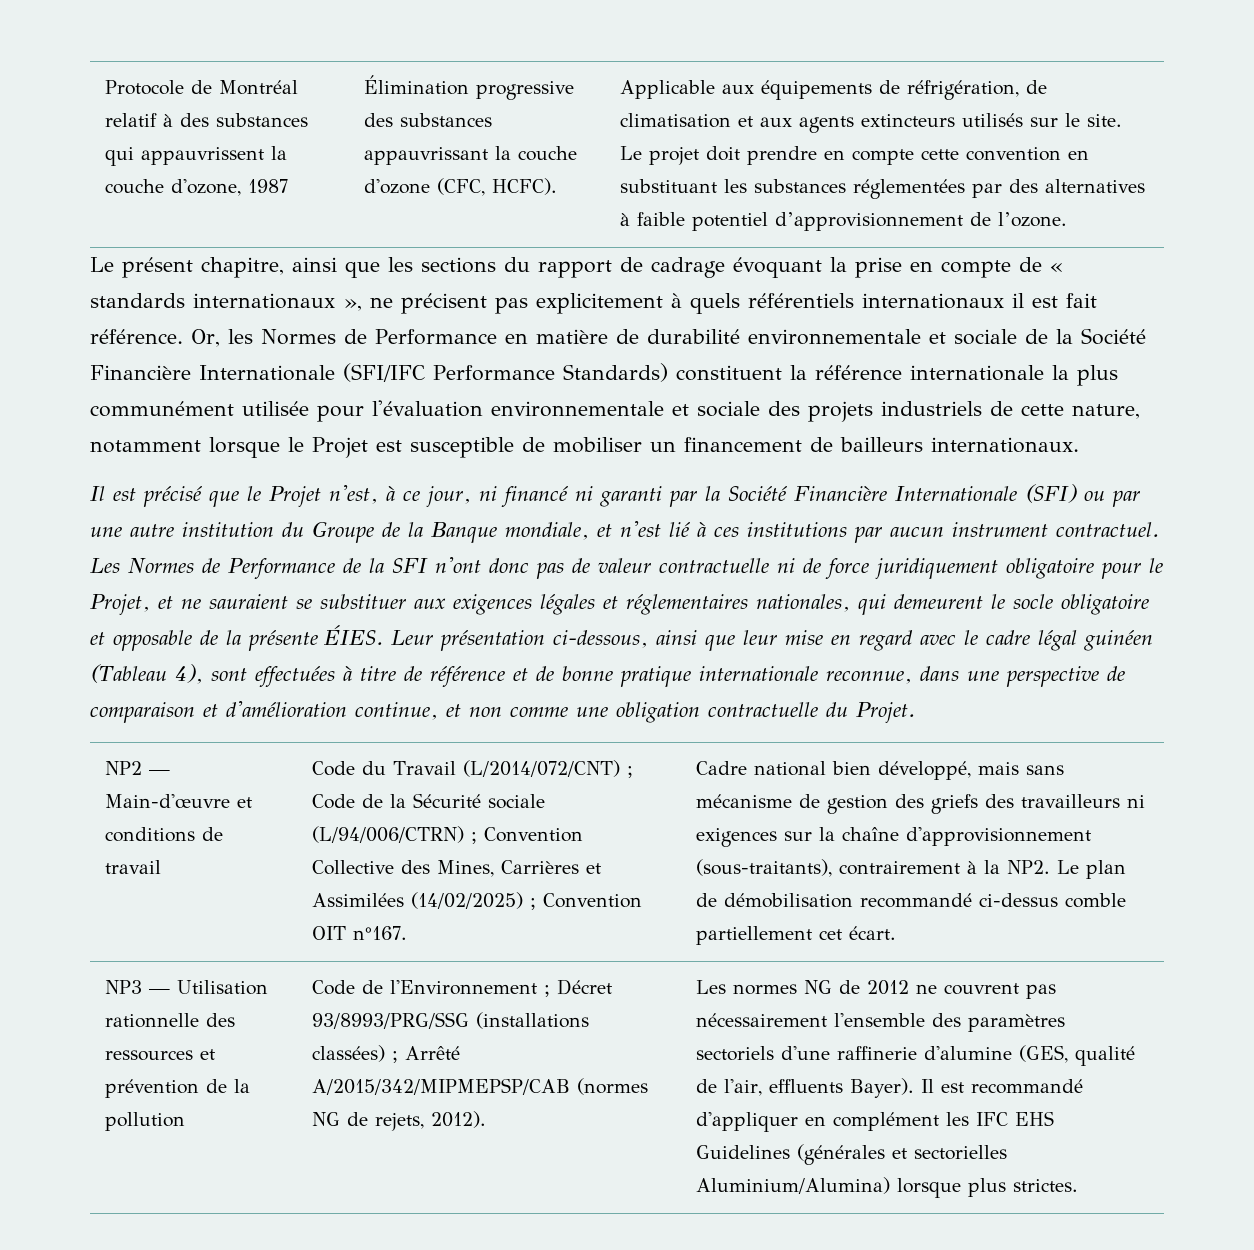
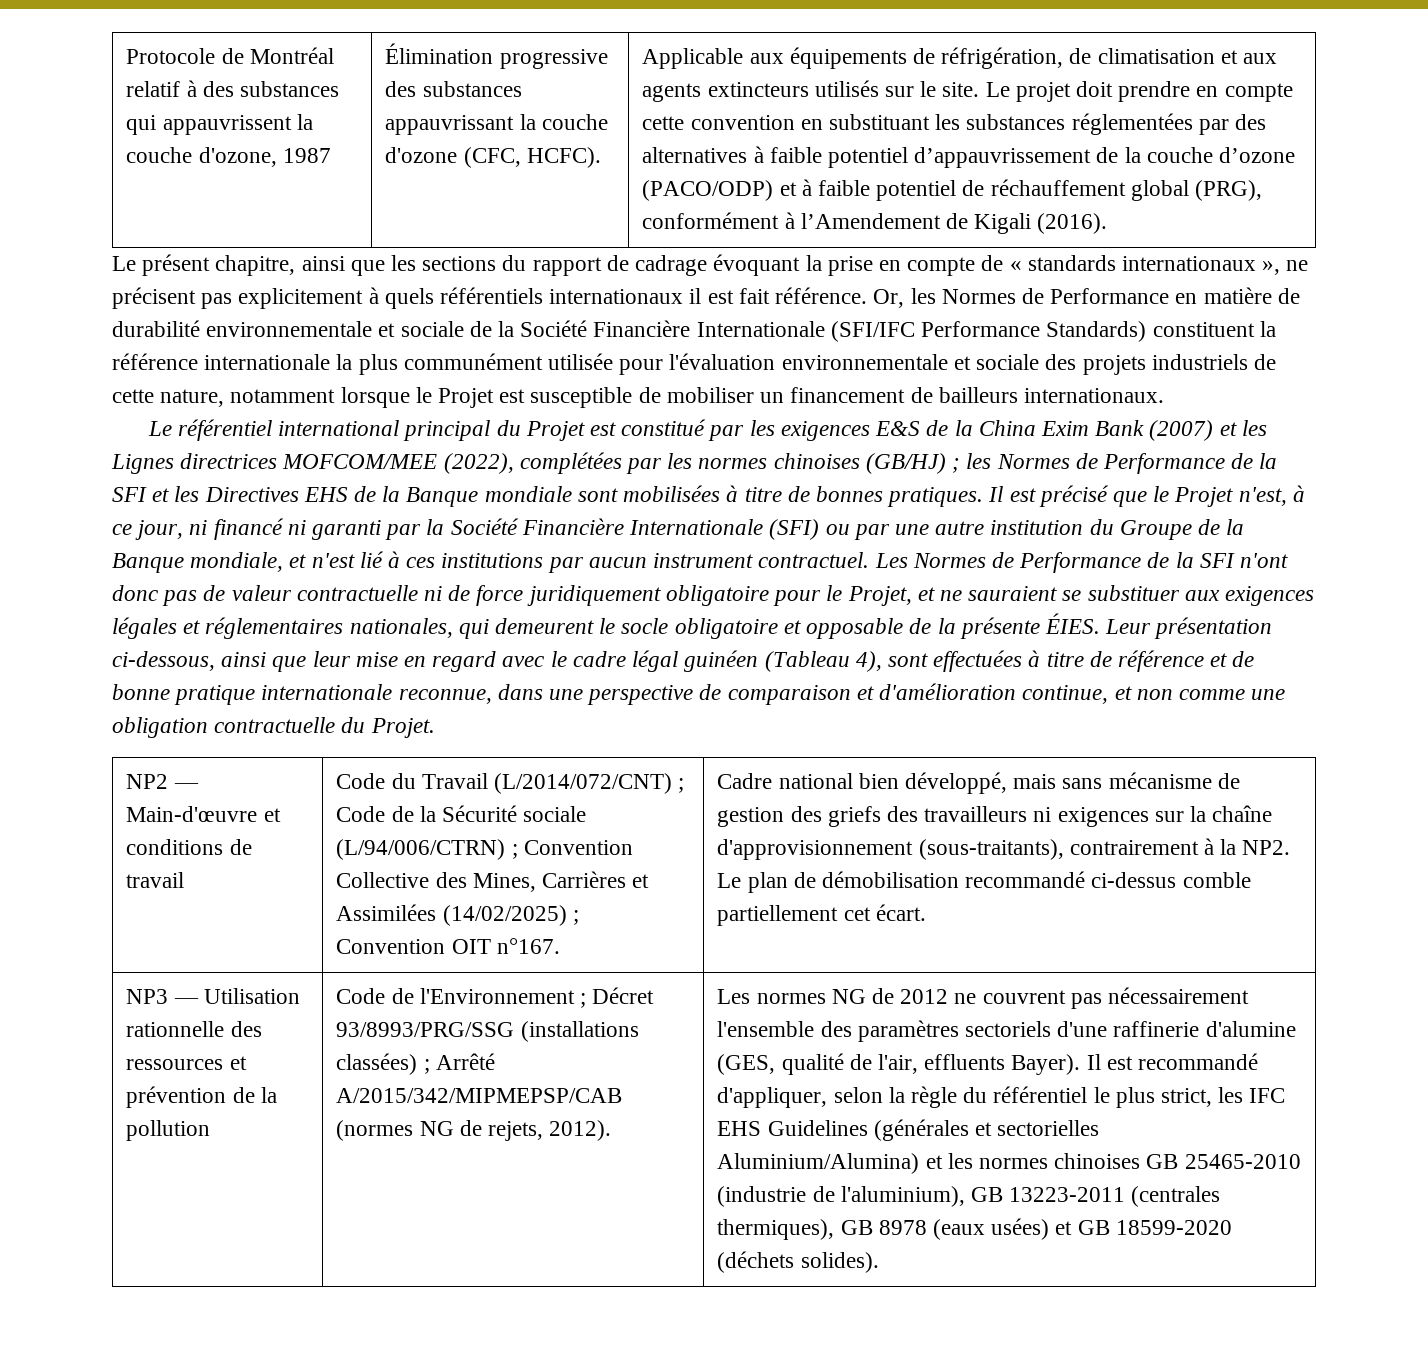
[775,212,1068,231] d’approvisionnement de l’ozone. -> [914,147,1295,168] [642,179,1262,201] [642,212,1108,234] d’appauvrissement de la couche d’ozone (PACO/ODP) et à faible potentiel de réchauffement global (PRG), conformément à l’Amendement de Kigali (2016).
(1079, 445) none -> [147,419,1267,441] [111,452,1278,474] [112,485,984,507] Le référentiel international principal du Projet est constitué par les exigences E&S de la China Exim Bank (2007) et les Lignes directrices MOFCOM/MEE (2022), complétées par les normes chinoises (GB/HJ) ; les Normes de Performance de la SFI et les Directives EHS de la Banque mondiale sont mobilisées à titre de bonnes pratiques.
[696,1112,940,1132] d'appliquer en complément -> [717,1086,1212,1108] d'appliquer, selon la règle du référentiel le plus strict,
[897,1178,1079,1198] lorsque plus strictes. -> [925,1153,1301,1169] [717,1186,1221,1207] [717,1218,1232,1240] [717,1251,879,1273] et les normes chinoises GB 25465-2010 (industrie de l'aluminium), GB 13223-2011 (centrales thermiques), GB 8978 (eaux usées) et GB 18599-2020 (déchets solides).

